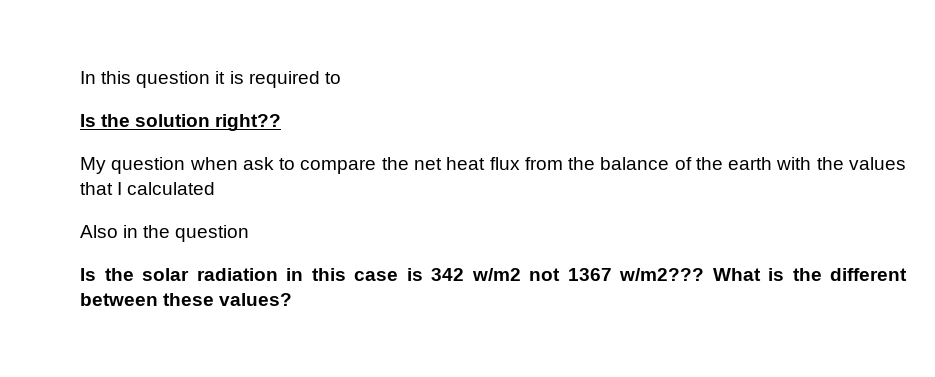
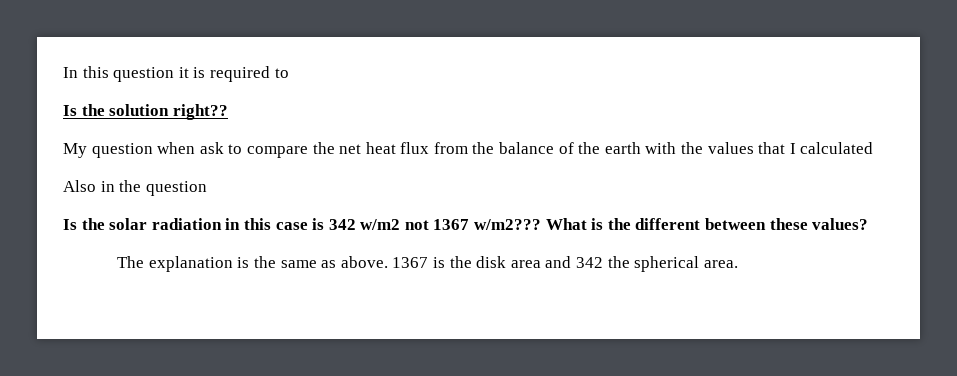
(293, 299) none -> [117,256,738,272] // The explanation is the same as above. 1367 is the disk area and 342 the spherical area.

